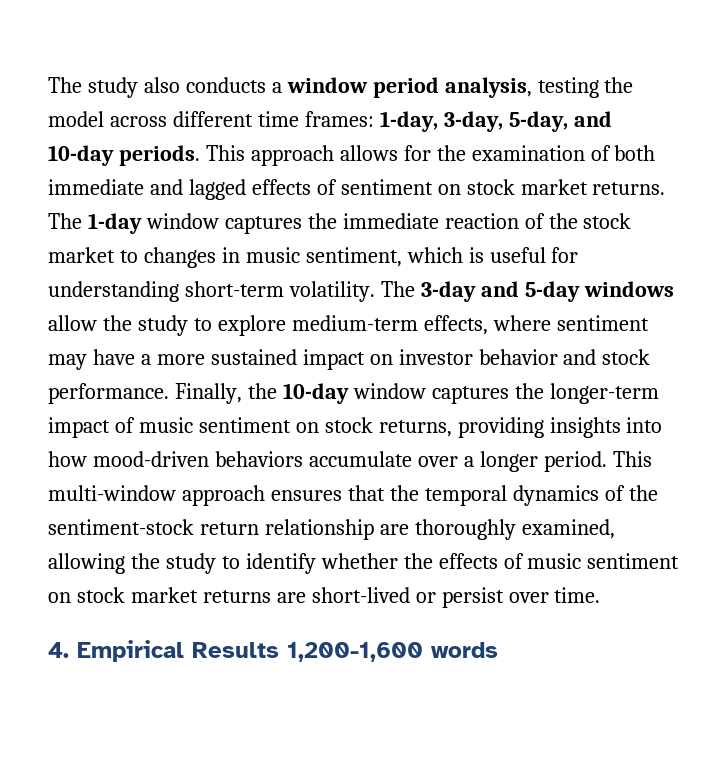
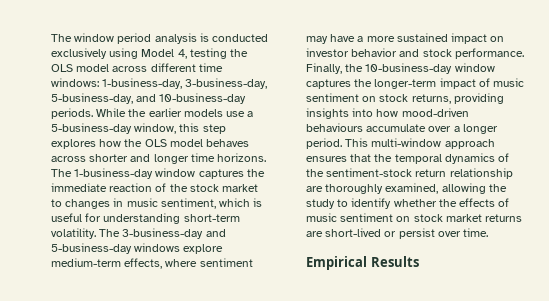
[48,77,532,98] The study also conducts a window period analysis, -> [51,33,269,44] [51,48,187,59] The window period analysis is conducted exclusively using Model 4,
(634, 85) none -> [51,64,73,72] OLS
[304,111,612,132] [48,145,656,166] [48,179,666,200] [48,213,142,234] frames: 1-day, 3-day, 5-day, and 10-day periods. This approach allows for the examination of both immediate and lagged effects of sentiment on stock market returns. The 1-day -> [51,78,268,89] [51,93,247,104] [51,108,254,119] [51,123,226,134] [51,139,250,149] [51,153,267,164] [51,168,154,179] windows: 1-business-day, 3-business-day, 5-business-day, and 10-business-day periods. While the earlier models use a 5-business-day window, this step explores how the OLS model behaves across shorter and longer time horizons. The 1-business-day
[420,281,674,302] [48,315,212,336] 3-day and 5-day windows allow the study to -> [122,228,226,239] [51,243,181,254] 3-business-day and 5-business-day windows
[282,383,349,404] 10-day -> [365,63,453,74] 10-business-day
[214,451,303,467] behaviors -> [306,123,363,132] behaviours
[48,642,69,658] 4. -> (489, 232) none
[287,642,498,662] 1,200-1,600 words -> (419, 261) none

